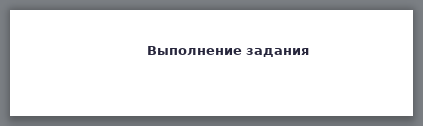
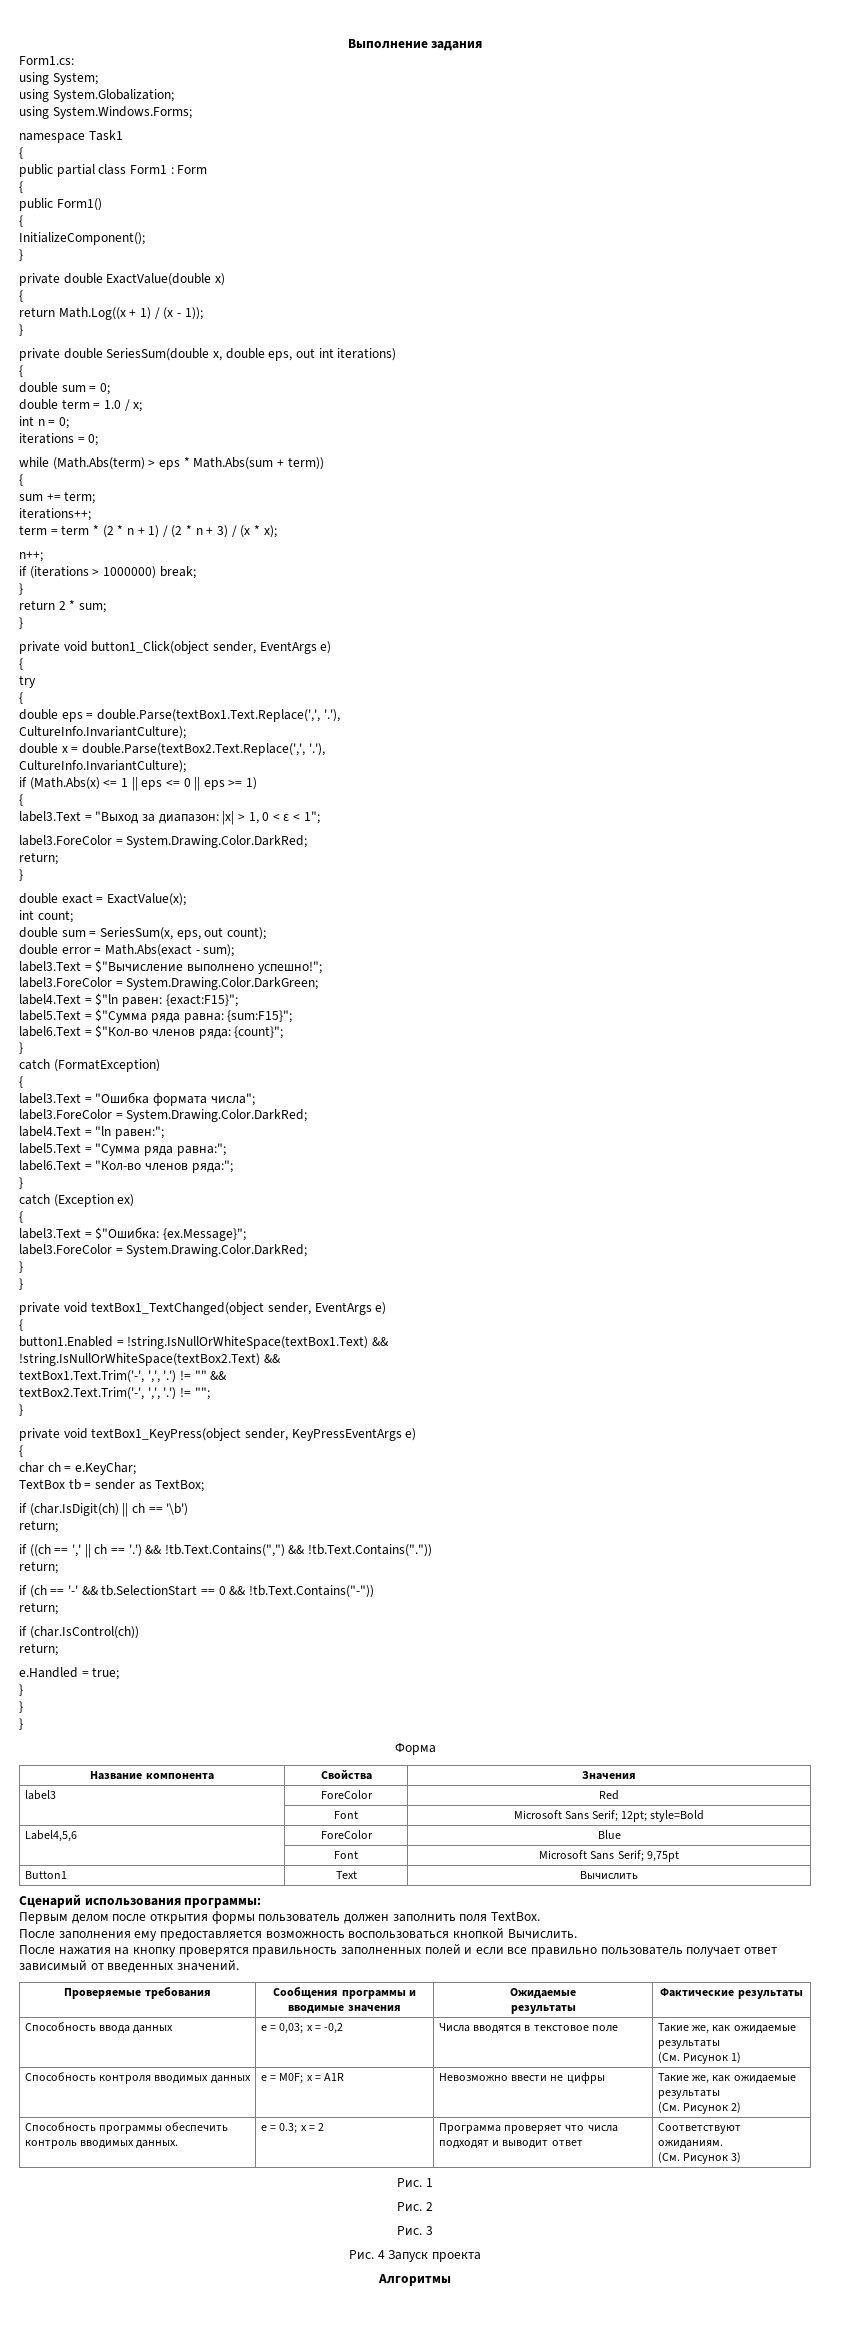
(309, 52) none -> [19,56,74,65] [19,72,98,85] [19,89,174,102] [19,106,192,119] [19,130,123,143] [19,147,23,159] [19,164,208,177] [19,181,23,193] [19,198,102,211] [19,215,23,227] [19,232,145,245] [19,249,23,261] [19,273,225,286] [19,290,23,302] [19,307,203,320] [19,324,23,336] [19,348,397,361] [19,365,23,377] [19,382,110,395] [19,399,143,412] [19,416,69,429] [19,433,99,446] [19,457,324,470] [19,474,23,486] [19,491,96,504] [19,508,91,521] [19,525,277,538] [19,551,43,562] [19,566,196,579] [19,583,23,595] [19,600,106,613] [19,617,23,629] [19,641,332,654] [19,658,23,670] [19,675,36,688] [19,692,23,704] [19,709,340,722] [19,726,186,739] [19,743,325,756] [19,760,186,773] [19,777,258,791] [19,794,23,806] [19,811,320,825] [19,835,308,848] [19,852,58,865] [19,869,23,881] [19,893,186,906] [19,910,73,923] [19,927,266,940] [19,944,235,957] [19,960,322,974] [19,977,319,990] [19,993,238,1007] [19,1009,293,1023] [19,1025,284,1039] [19,1042,23,1054] [19,1059,160,1072] [19,1076,23,1088] [19,1092,255,1106] [19,1109,308,1122] [19,1126,164,1139] [19,1143,226,1156] [19,1160,233,1173] [19,1177,23,1189] [19,1194,135,1207] [19,1211,23,1223] [19,1227,246,1241] [19,1244,308,1257] [19,1261,23,1273] [19,1278,23,1290] [19,1302,387,1315] [19,1319,23,1331] [19,1336,389,1349] [19,1353,281,1366] [19,1370,228,1383] [19,1387,210,1400] [19,1404,23,1416] [19,1428,417,1441] [19,1445,23,1457] [19,1462,136,1475] [19,1479,205,1492] [19,1503,189,1517] [19,1520,58,1533] [19,1544,433,1558] [19,1561,58,1574] [19,1585,374,1598] [19,1602,58,1615] [19,1626,139,1639] [19,1643,58,1656] [19,1667,120,1680] [19,1684,23,1696] [19,1701,23,1713] [19,1718,23,1730] [394,1743,436,1755] [90,1771,214,1780] [320,1769,372,1780] [582,1771,636,1780] [24,1790,56,1800] [320,1790,373,1799] [599,1790,619,1800] [334,1811,358,1819] [513,1810,705,1822] [24,1830,77,1842] [320,1830,373,1839] [597,1830,621,1839] [334,1851,358,1859] [539,1850,679,1862] [24,1871,67,1879] [335,1871,357,1879] [580,1871,638,1880] [19,1894,262,1908] [19,1911,540,1924] [19,1927,577,1941] [19,1943,778,1957] [19,1959,239,1973] [64,1986,211,1999] [273,1986,416,1999] [288,2005,401,2014] [510,1988,576,1999] [510,2005,576,2014] [660,1988,803,1999] [24,2022,174,2034] [260,2023,344,2034] [438,2023,618,2034] [657,2023,796,2034] [657,2040,720,2049] [657,2052,742,2064] [24,2072,251,2084] [260,2073,345,2084] [438,2072,605,2084] [657,2073,796,2084] [657,2090,720,2099] [657,2102,742,2114] [24,2122,229,2134] [24,2140,179,2149] [260,2123,325,2134] [438,2123,618,2134] [438,2140,583,2149] [657,2123,741,2134] [657,2140,723,2149] [657,2152,742,2164] [397,2178,433,2187] [397,2202,433,2211] [397,2226,433,2235] [349,2250,481,2262] [378,2274,451,2286] // Form1.cs: // using System; // using System.Globalization; // using System.Windows.Forms; // namespace Task1 // { // public partial class Form1 : Form // { // public Form1() // { // InitializeComponent(); // } // private double ExactValue(double x) // { // return Math.Log((x + 1) / (x - 1)); // } // private double SeriesSum(double x, double eps, out int iterations) // { // double sum = 0; // double term = 1.0 / x; // int n = 0; // iterations = 0; // while (Math.Abs(term) > eps * Math.Abs(sum + term)) // { // sum += term; // iterations++; // term = term * (2 * n + 1) / (2 * n + 3) / (x * x); // n++; // if (iterations > 1000000) break; // } // return 2 * sum; // } // private void button1_Click(object sender, EventArgs e) // { // try // { // double eps = double.Parse(textBox1.Text.Replace(',', '.'), // CultureInfo.InvariantCulture); // double x = double.Parse(textBox2.Text.Replace(',', '.'), // CultureInfo.InvariantCulture); // if (Math.Abs(x) <= 1 || eps <= 0 || eps >= 1) // { // label3.Text = "Выход за диапазон: |x| > 1, 0 < ε < 1"; // label3.ForeColor = System.Drawing.Color.DarkRed; // return; // } // double exact = ExactValue(x); // int count; // double sum = SeriesSum(x, eps, out count); // double error = Math.Abs(exact - sum); // label3.Text = $"Вычисление выполнено успешно!"; // label3.ForeColor = System.Drawing.Color.DarkGreen; // label4.Text = $"ln равен: {exact:F15}"; // label5.Text = $"Сумма ряда равна: {sum:F15}"; // label6.Text = $"Кол-во членов ряда: {count}"; // } // catch (FormatException) // { // label3.Text = "Ошибка формата числа"; // label3.ForeColor = System.Drawing.Color.DarkRed; // label4.Text = "ln равен:"; // label5.Text = "Сумма ряда равна:"; // label6.Text = "Кол-во членов ряда:"; // } // catch (Exception ex) // { // label3.Text = $"Ошибка: {ex.Message}"; // label3.ForeColor = System.Drawing.Color.DarkRed; // } // } // private void textBox1_TextChanged(object sender, EventArgs e) // { // button1.Enabled = !string.IsNullOrWhiteSpace(textBox1.Text) && // !string.IsNullOrWhiteSpace(textBox2.Text) && // textBox1.Text.Trim('-', ',', '.') != "" && // textBox2.Text.Trim('-', ',', '.') != ""; // } // private void textBox1_KeyPress(object sender, KeyPressEventArgs e) // { // char ch = e.KeyChar; // TextBox tb = sender as TextBox; // if (char.IsDigit(ch) || ch == '\b') // return; // if ((ch == ',' || ch == '.') && !tb.Text.Contains(",") && !tb.Text.Contains(".")) // return; // if (ch == '-' && tb.SelectionStart == 0 && !tb.Text.Contains("-")) // return; // if (char.IsControl(ch)) // return; // e.Handled = true; // } // } // } // Форма // Название компонента | Свойства | Значения // label3 | ForeColor | Red // | Font | Microsoft Sans Serif; 12pt; style=Bold // Label4,5,6 | ForeColor | Blue // | Font | Microsoft Sans Serif; 9,75pt // Button1 | Text | Вычислить // Сценарий использования программы: // Первым делом после открытия формы пользователь должен заполнить поля TextBox. // После заполнения ему предоставляется возможность воспользоваться кнопкой Вычислить. // После нажатия на кнопку проверятся правильность заполненных полей и если все правильно пользователь получает ответ зависимый от введенных значений. // Проверяемые требования | Сообщения программы и вводимые значения | Ожидаемые // результаты | Фактические результаты // Способность ввода данных | e = 0,03; x = -0,2 | Числа вводятся в текстовое поле | Такие же, как ожидаемые результаты // (См. Рисунок 1) // Способность контроля вводимых данных | e = M0F; x = A1R | Невозможно ввести не цифры | Такие же, как ожидаемые результаты // (См. Рисунок 2) // Способность программы обеспечить контроль вводимых данных. | e = 0.3; x = 2 | Программа проверяет что числа подходят и выводит ответ | Соответствуют ожиданиям. // (См. Рисунок 3) // Рис. 1 // Рис. 2 // Рис. 3 // Рис. 4 Запуск проекта // Алгоритмы

